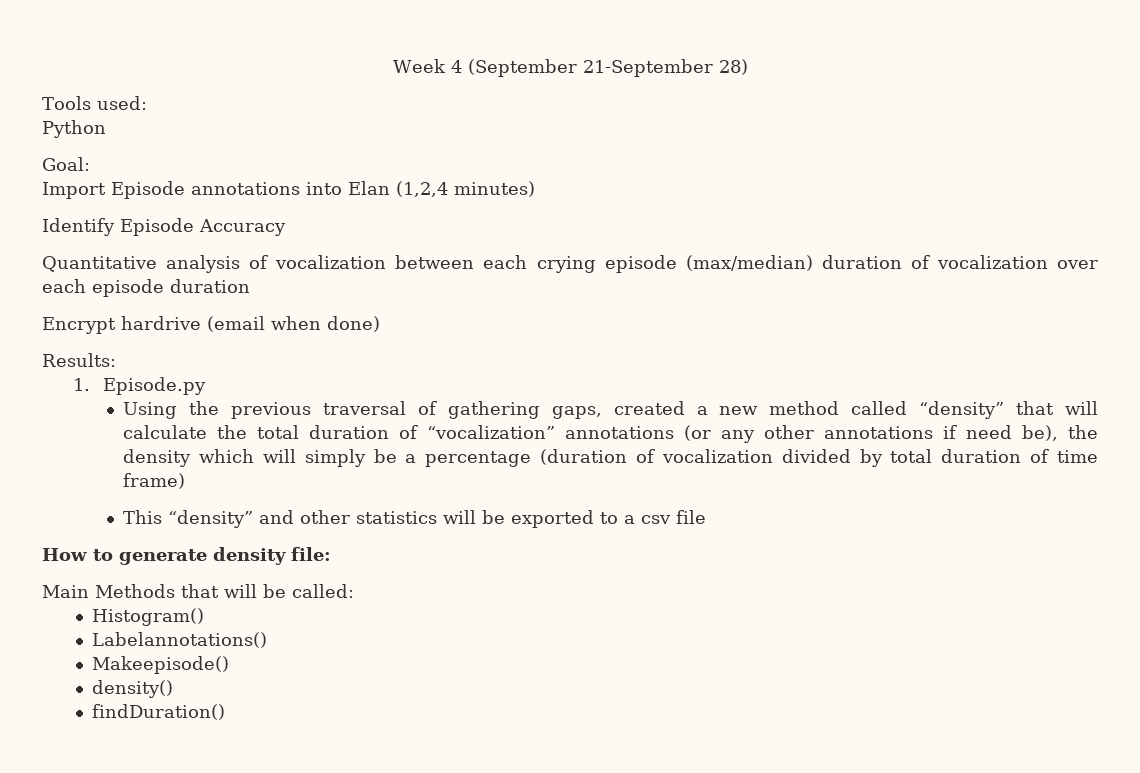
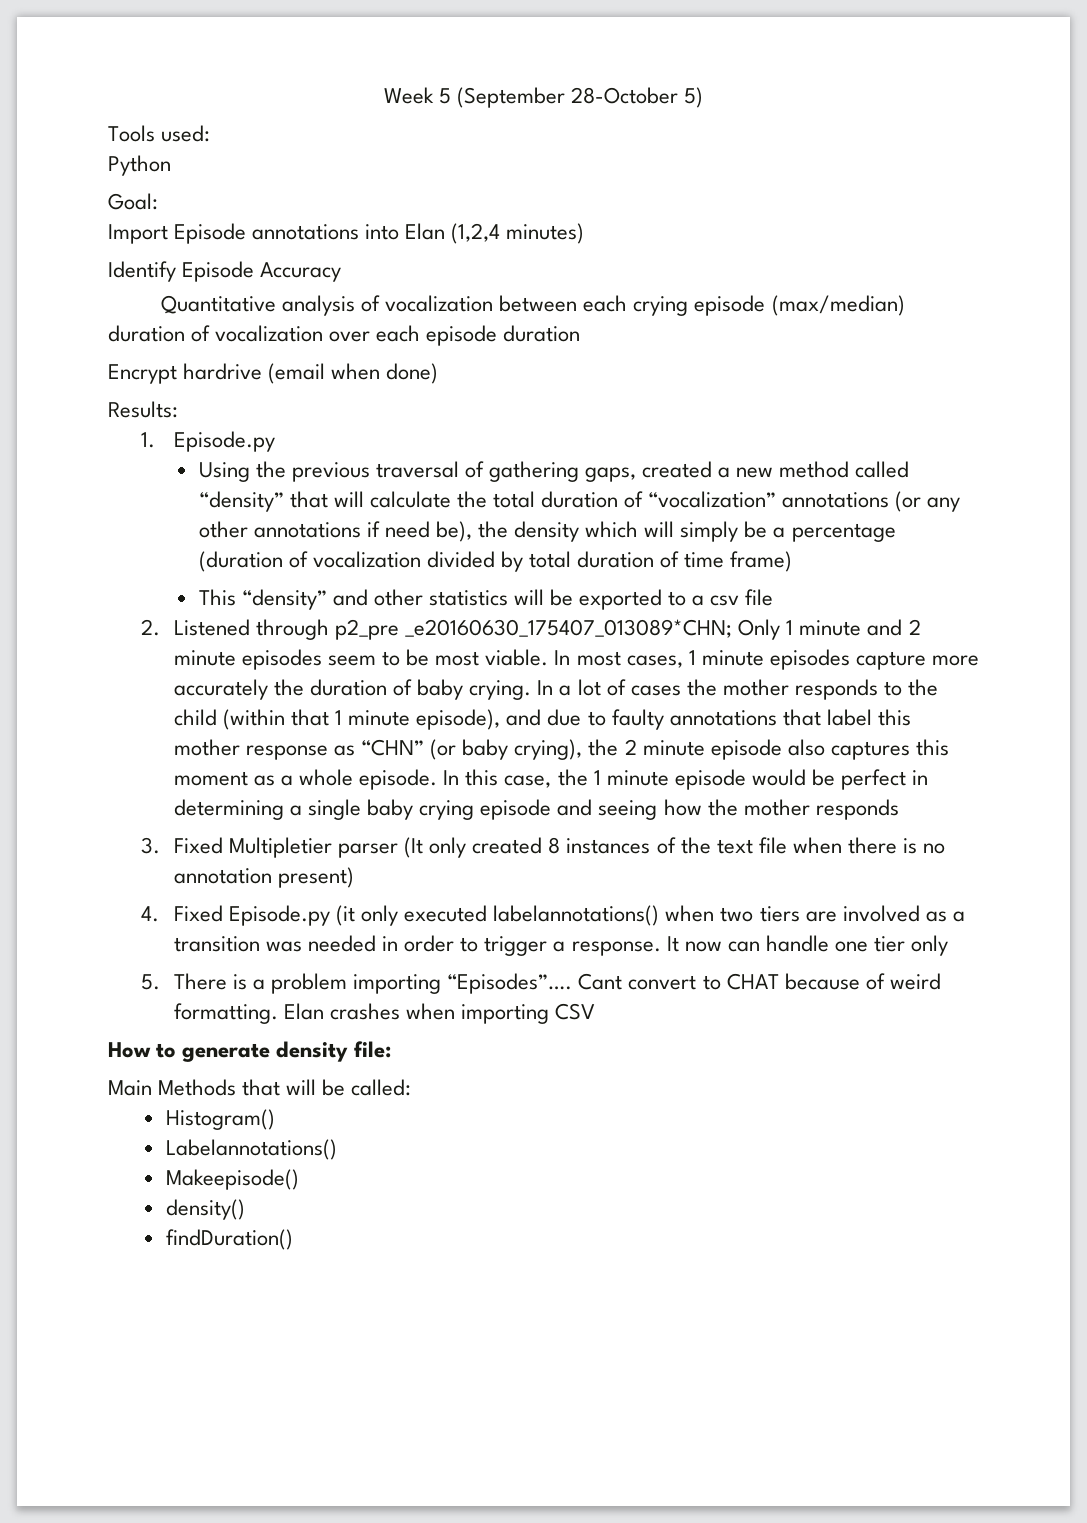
[450,59,748,77] 4 (September 21-September 28) -> [438,87,704,108] 5 (September 28-October 5)
(707, 517) none -> [140,619,921,640] [173,649,979,670] [173,679,939,700] [173,709,911,730] [173,739,949,760] [173,769,929,790] [173,799,899,820] [140,837,946,858] [173,867,354,888] [140,905,965,926] [173,935,949,956] [140,973,941,994] [173,1003,596,1024] // 2. Listened through p2_pre _e20160630_175407_013089*CHN; Only 1 minute and 2 minute episodes seem to be most viable. In most cases, 1 minute episodes capture more accurately the duration of baby crying. In a lot of cases the mother responds to the child (within that 1 minute episode), and due to faulty annotations that label this mother response as “CHN” (or baby crying), the 2 minute episode also captures this moment as a whole episode. In this case, the 1 minute episode would be perfect in determining a single baby crying episode and seeing how the mother responds // 3. Fixed Multipletier parser (It only created 8 instances of the text file when there is no annotation present) // 4. Fixed Episode.py (it only executed labelannotations() when two tiers are involved as a transition was needed in order to trigger a response. It now can handle one tier only // 5. There is a problem importing “Episodes”…. Cant convert to CHAT because of weird formatting. Elan crashes when importing CSV

